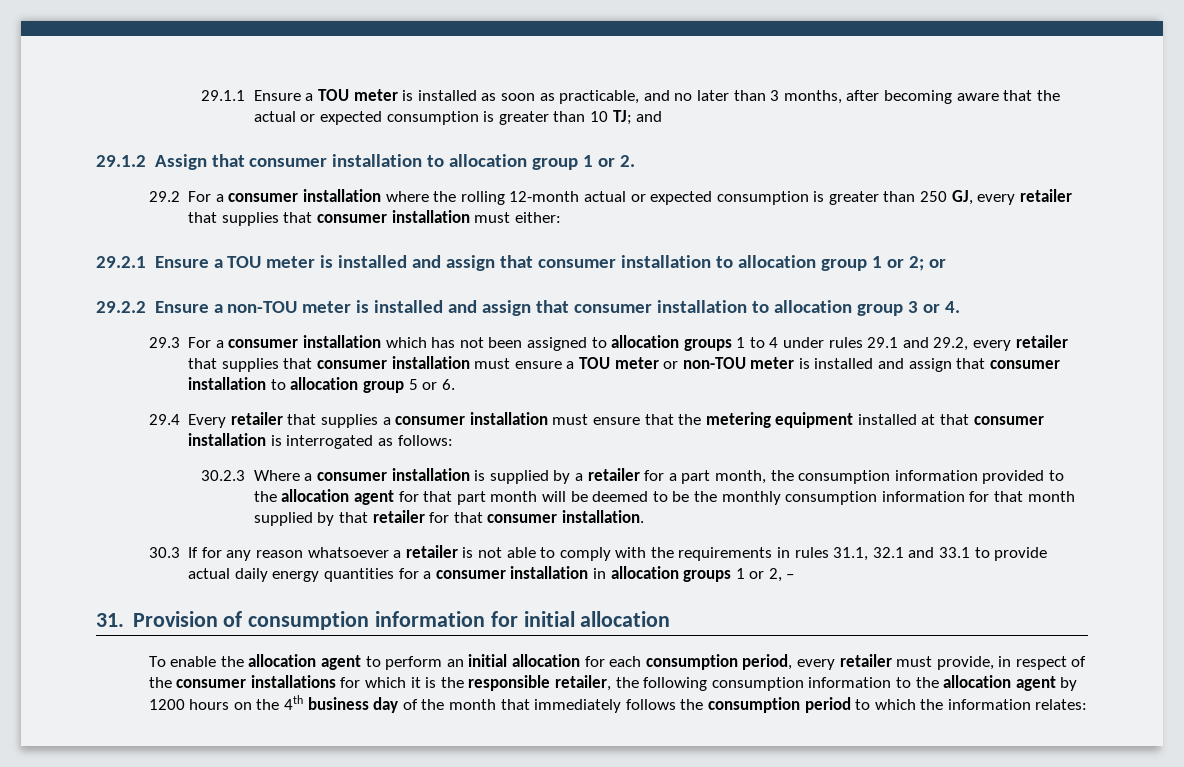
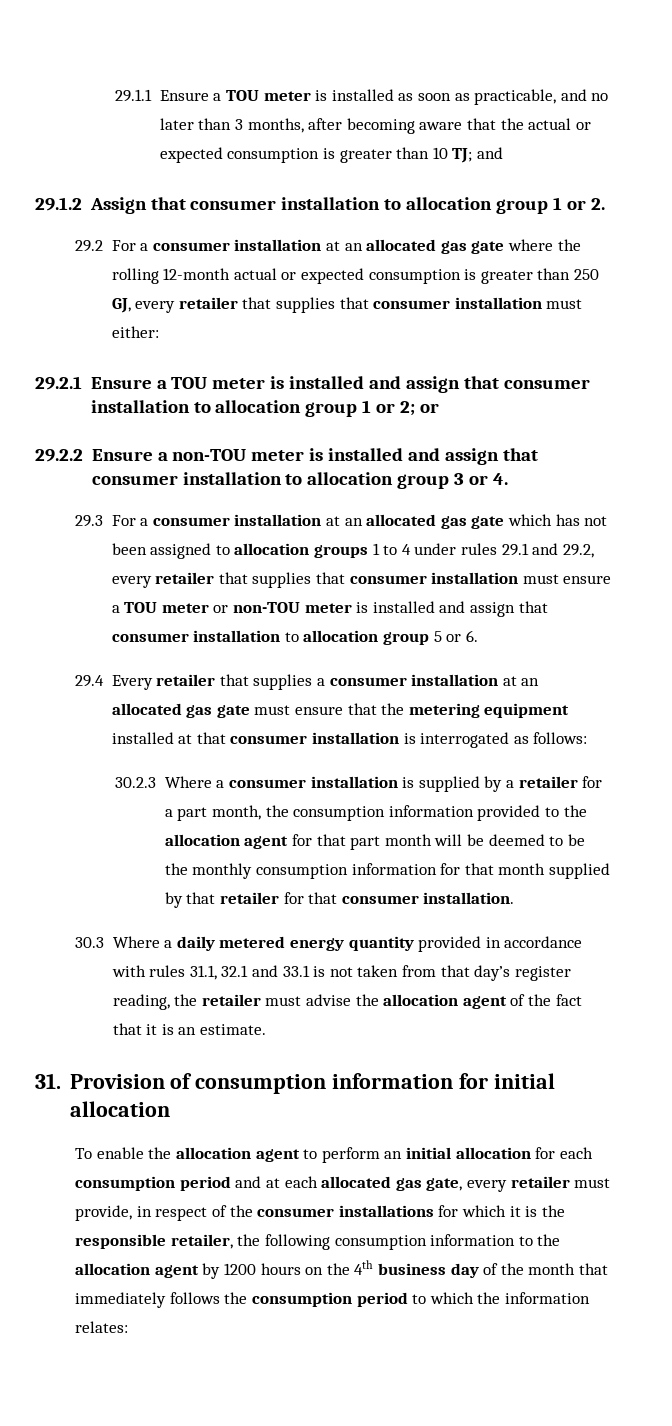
(381, 195) none -> [326,239,505,254] at an allocated gas gate
(381, 341) none -> [326,514,505,529] at an allocated gas gate
(548, 418) none -> [502,676,540,686] [111,703,250,718] at an allocated gas gate
[188,545,791,561] If for any reason whatsoever a retailer is not able to comply with the requirements in -> [112,936,583,952] [111,965,146,977] Where a daily metered energy quantity provided in accordance with
[974,547,1048,561] [188,566,795,582] to provide actual daily energy quantities for a consumer installation in allocation groups 1 or 2, – -> [313,965,571,981] [112,994,582,1010] [112,1023,267,1035] is not taken from that day’s register reading, the retailer must advise the allocation agent of the fact that it is an estimate.
[742,654,793,670] period, -> [179,1176,463,1191] period and at each allocated gas gate,

